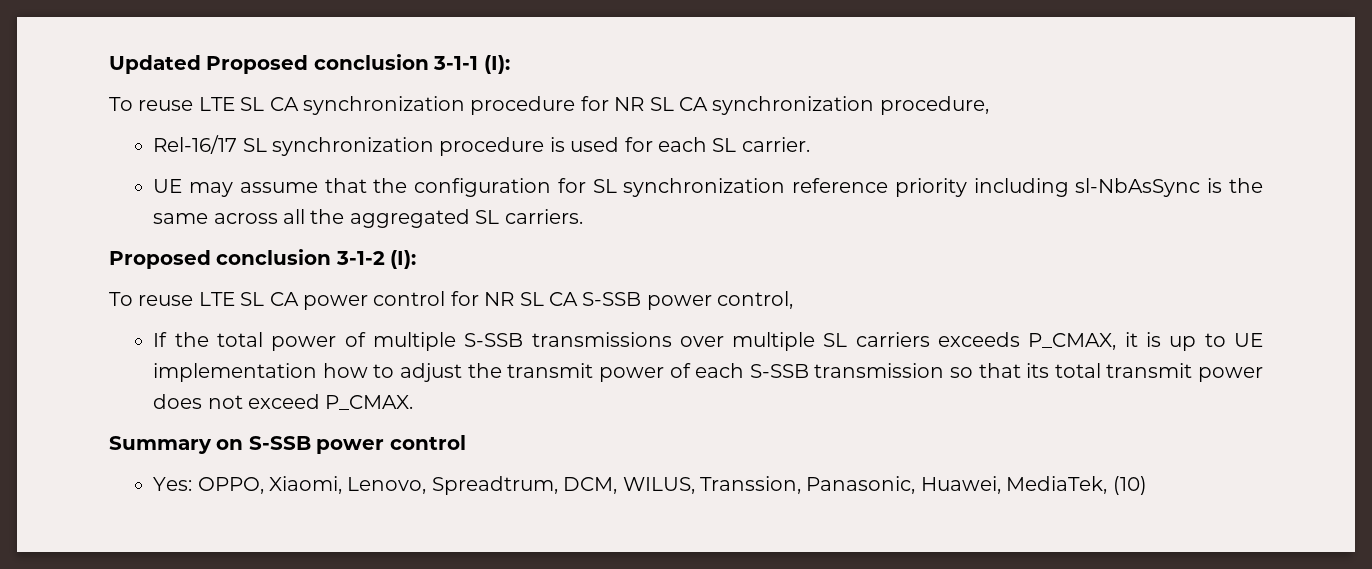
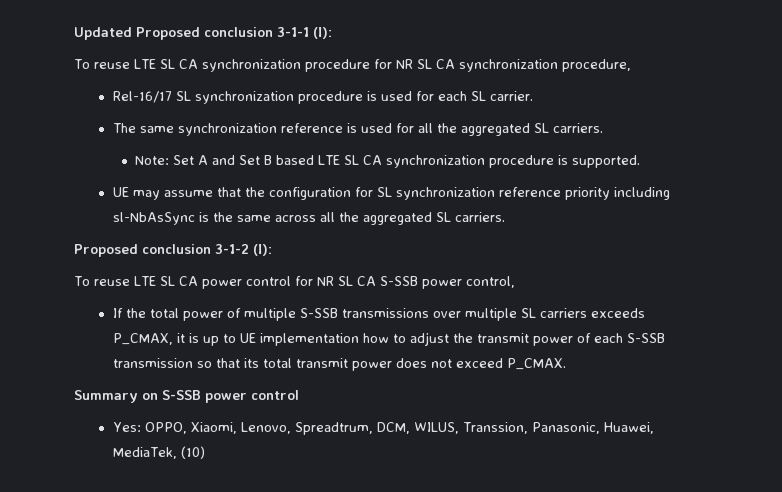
(810, 144) none -> [112,123,603,136] [135,155,641,168] // The same synchronization reference is used for all the aggregated SL carriers. // Note: Set A and Set B based LTE SL CA synchronization procedure is supported.

